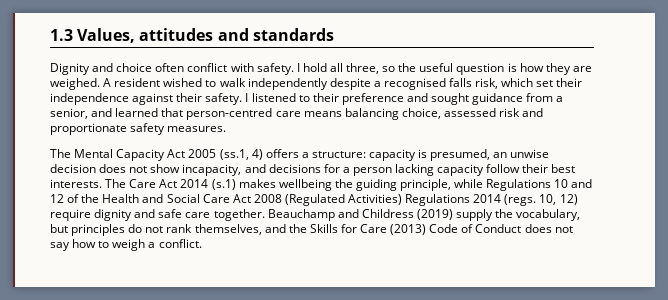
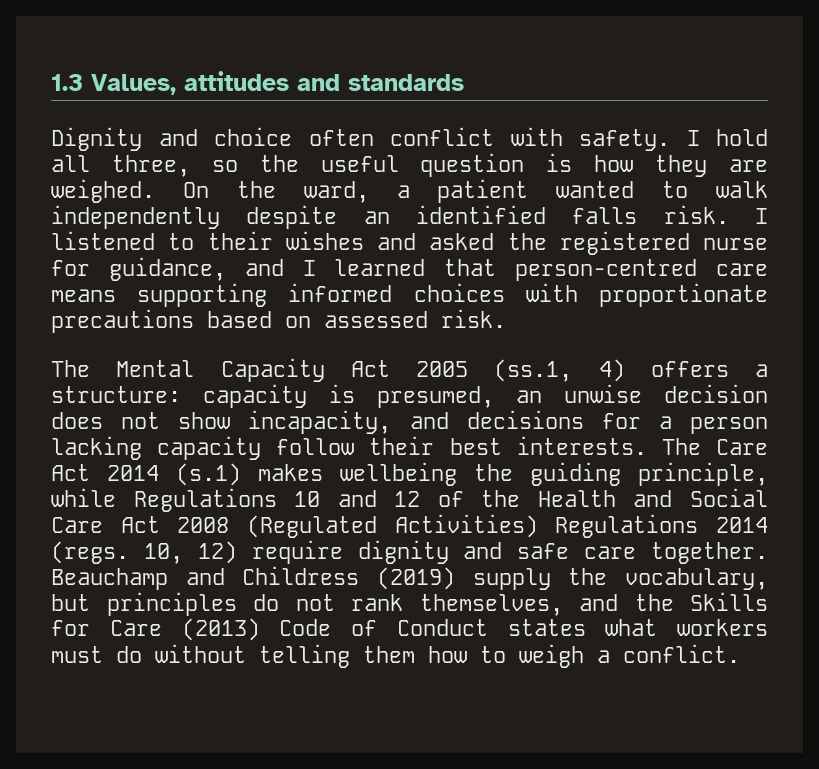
[103,78,583,90] [50,93,564,105] [50,108,113,119] A resident wished to walk independently despite a recognised falls risk, which set their independence against their safety. I listened to their preference and sought guidance from a senior, and -> [182,179,768,203] [51,205,769,229] [51,231,768,255] [51,257,316,281] On the ward, a patient wanted to walk independently despite an identified falls risk. I listened to their wishes and asked the registered nurse for guidance, and I
[344,108,544,120] [50,123,227,135] balancing choice, assessed risk and proportionate safety measures. -> [137,283,768,307] [51,309,506,333] supporting informed choices with proportionate precautions based on assessed risk.
[524,224,573,233] [50,242,70,251] does not say -> [507,619,768,636] [51,644,415,668] states what workers must do without telling them

